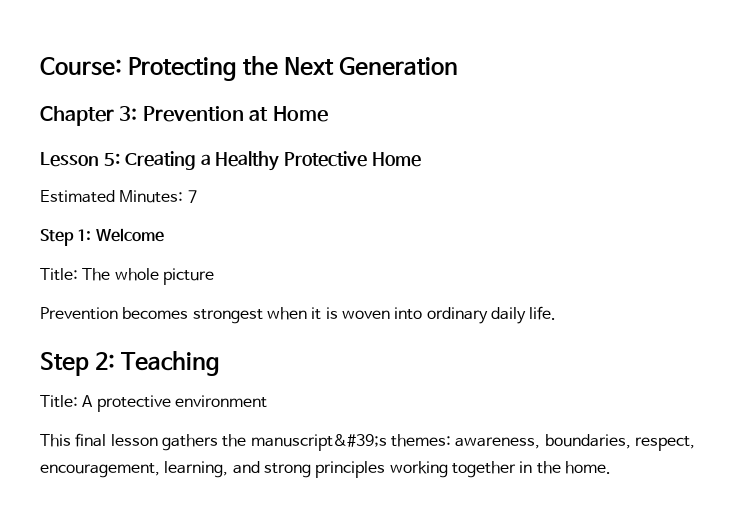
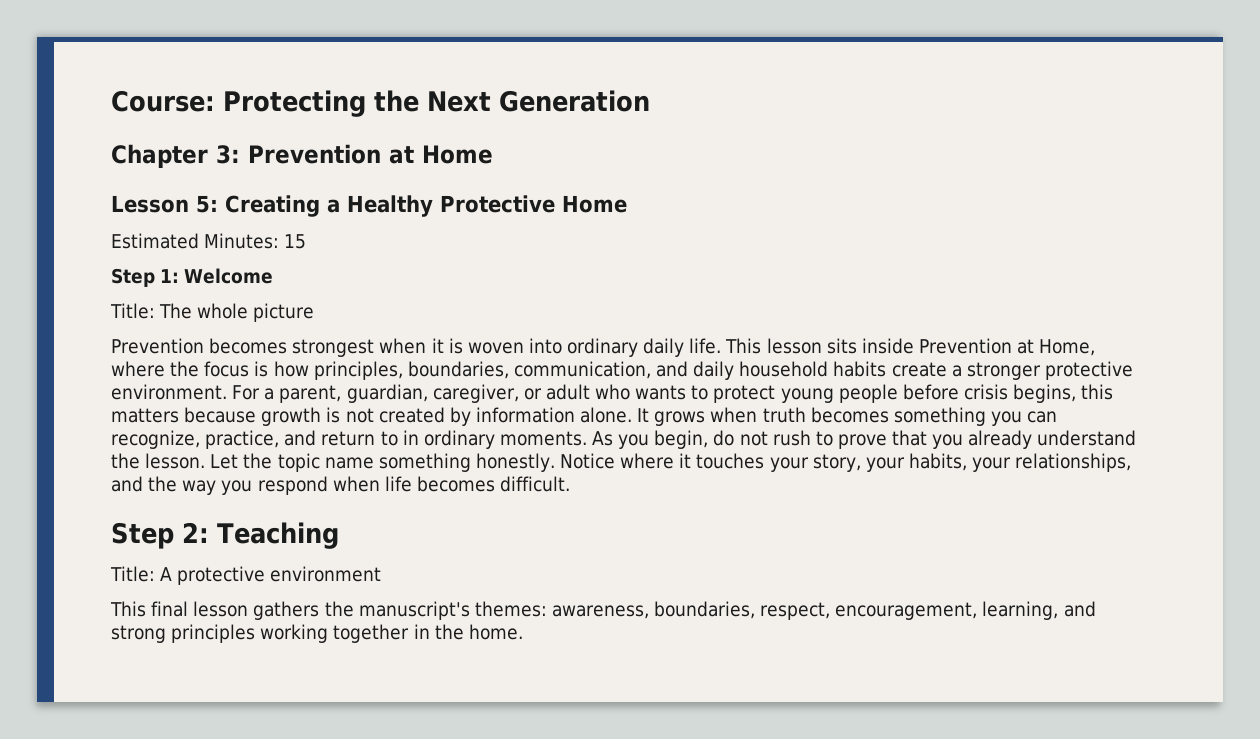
[187,190,197,203] 7 -> [284,234,307,249] 15
(557, 313) none -> [725,338,1096,356] [111,361,1133,380] [111,384,1114,403] [111,407,1058,426] [111,430,1137,449] [111,453,1132,472] [111,476,571,495] This lesson sits inside Prevention at Home, where the focus is how principles, boundaries, communication, and daily household habits create a stronger protective environment. For a parent, guardian, caregiver, or adult who wants to protect young people before crisis begins, this matters because growth is not created by information alone. It grows when truth becomes something you can recognize, practice, and return to in ordinary moments. As you begin, do not rush to prove that you already understand the lesson. Let the topic name something honestly. Notice where it touches your story, your habits, your relationships, and the way you respond when life becomes difficult.
[250,434,387,451] manuscript&#39;s -> [358,601,470,620] manuscript's

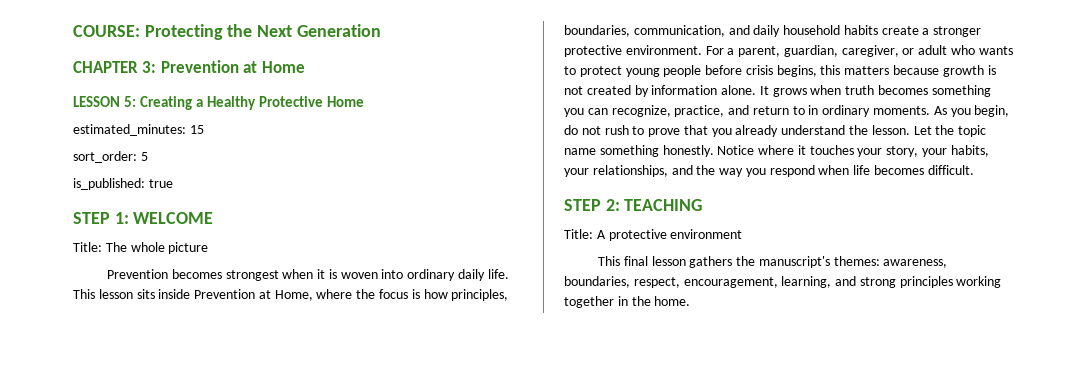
[111,90,215,112] Course: -> [73,25,140,37] COURSE:
[111,144,208,168] Chapter -> [73,61,138,73] CHAPTER
[111,195,189,213] Lesson -> [73,96,120,107] LESSON
[111,233,280,249] Estimated Minutes: -> [73,124,186,136] estimated_minutes:
[111,268,274,287] Step 1: Welcome -> [73,151,148,163] [73,178,173,190] [73,212,214,224] sort_order: 5 // is_published: true // STEP 1: WELCOME
[111,522,339,549] Step 2: Teaching -> [564,199,703,211] STEP 2: TEACHING

